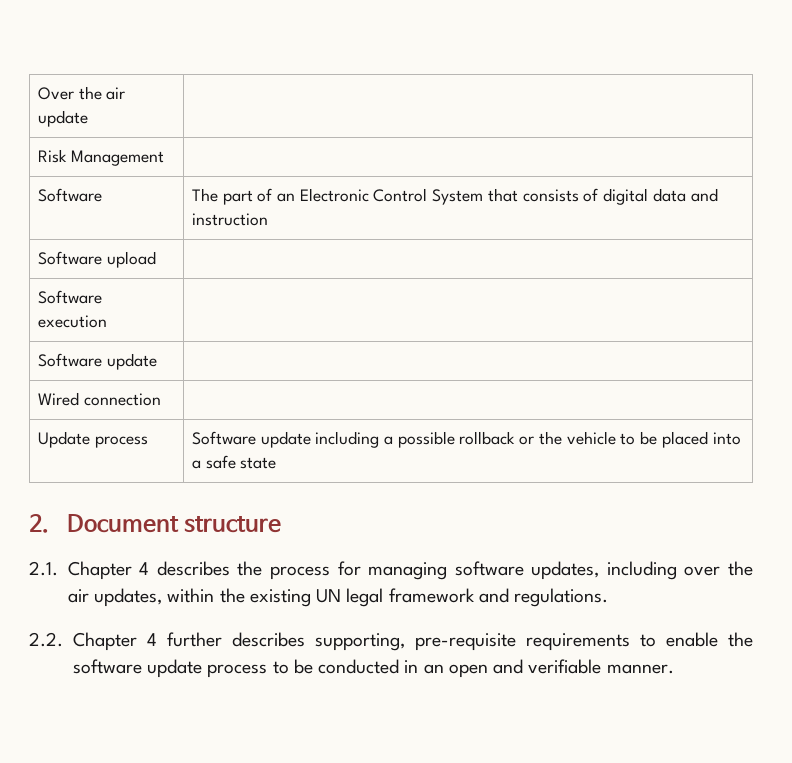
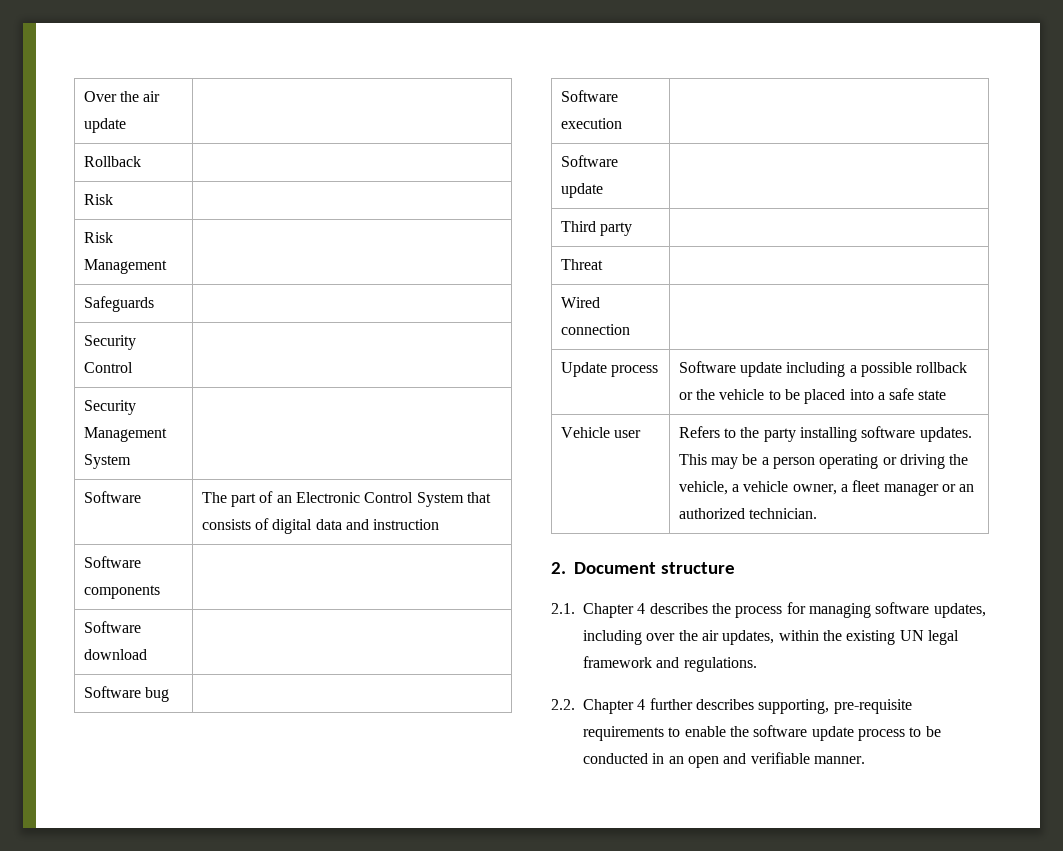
(88, 118) none -> [83,156,141,167] [83,194,113,205] // Rollback | // Risk |
(164, 158) none -> [83,296,154,312] [83,335,136,350] [83,362,133,373] [83,400,136,415] [83,427,167,442] [83,454,131,469] // Safeguards | // Security Control | // Security Management System |
[106,251,156,268] upload -> [83,585,160,599] [83,621,141,633] [83,649,147,660] [83,686,169,702] components | // Software download | // Software bug
(157, 361) none -> [560,221,632,236] [560,259,603,270] // Third party | // Threat |
(277, 463) none -> [560,427,641,438] [678,426,972,442] [678,454,969,469] [678,480,975,496] [678,508,817,519] // Vehicle user | Refers to the party installing software updates. This may be a person operating or driving the vehicle, a vehicle owner, a fleet manager or an authorized technician.

